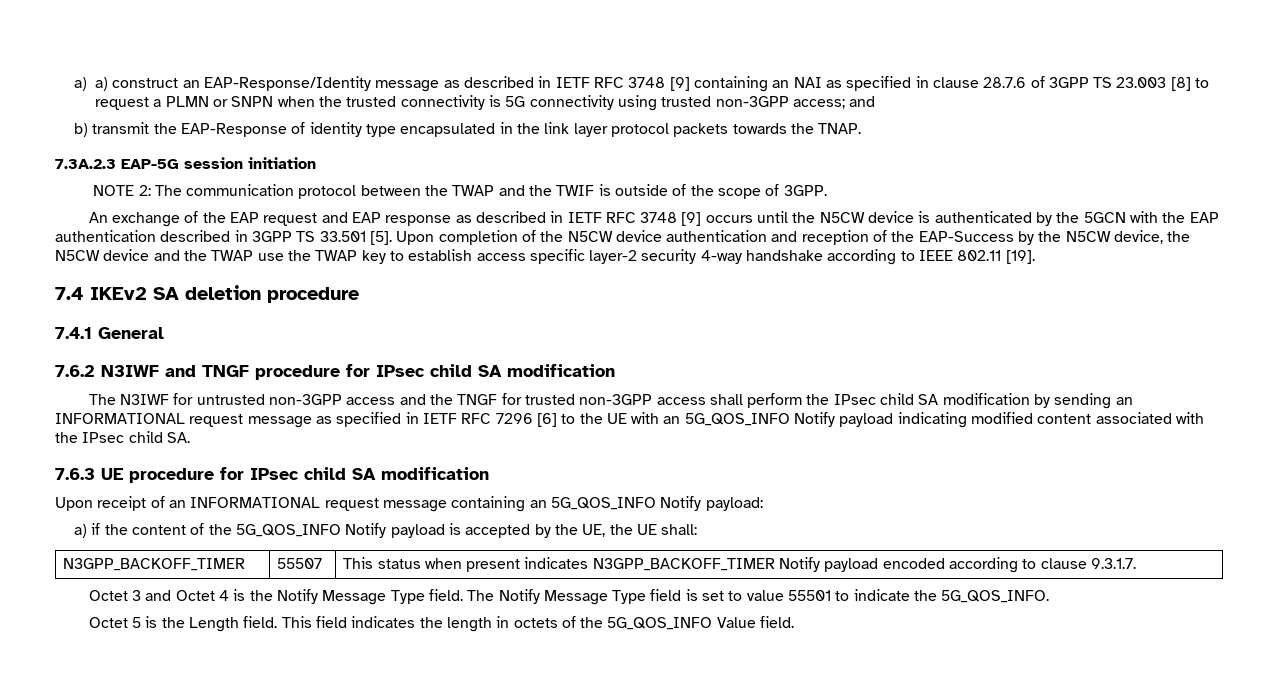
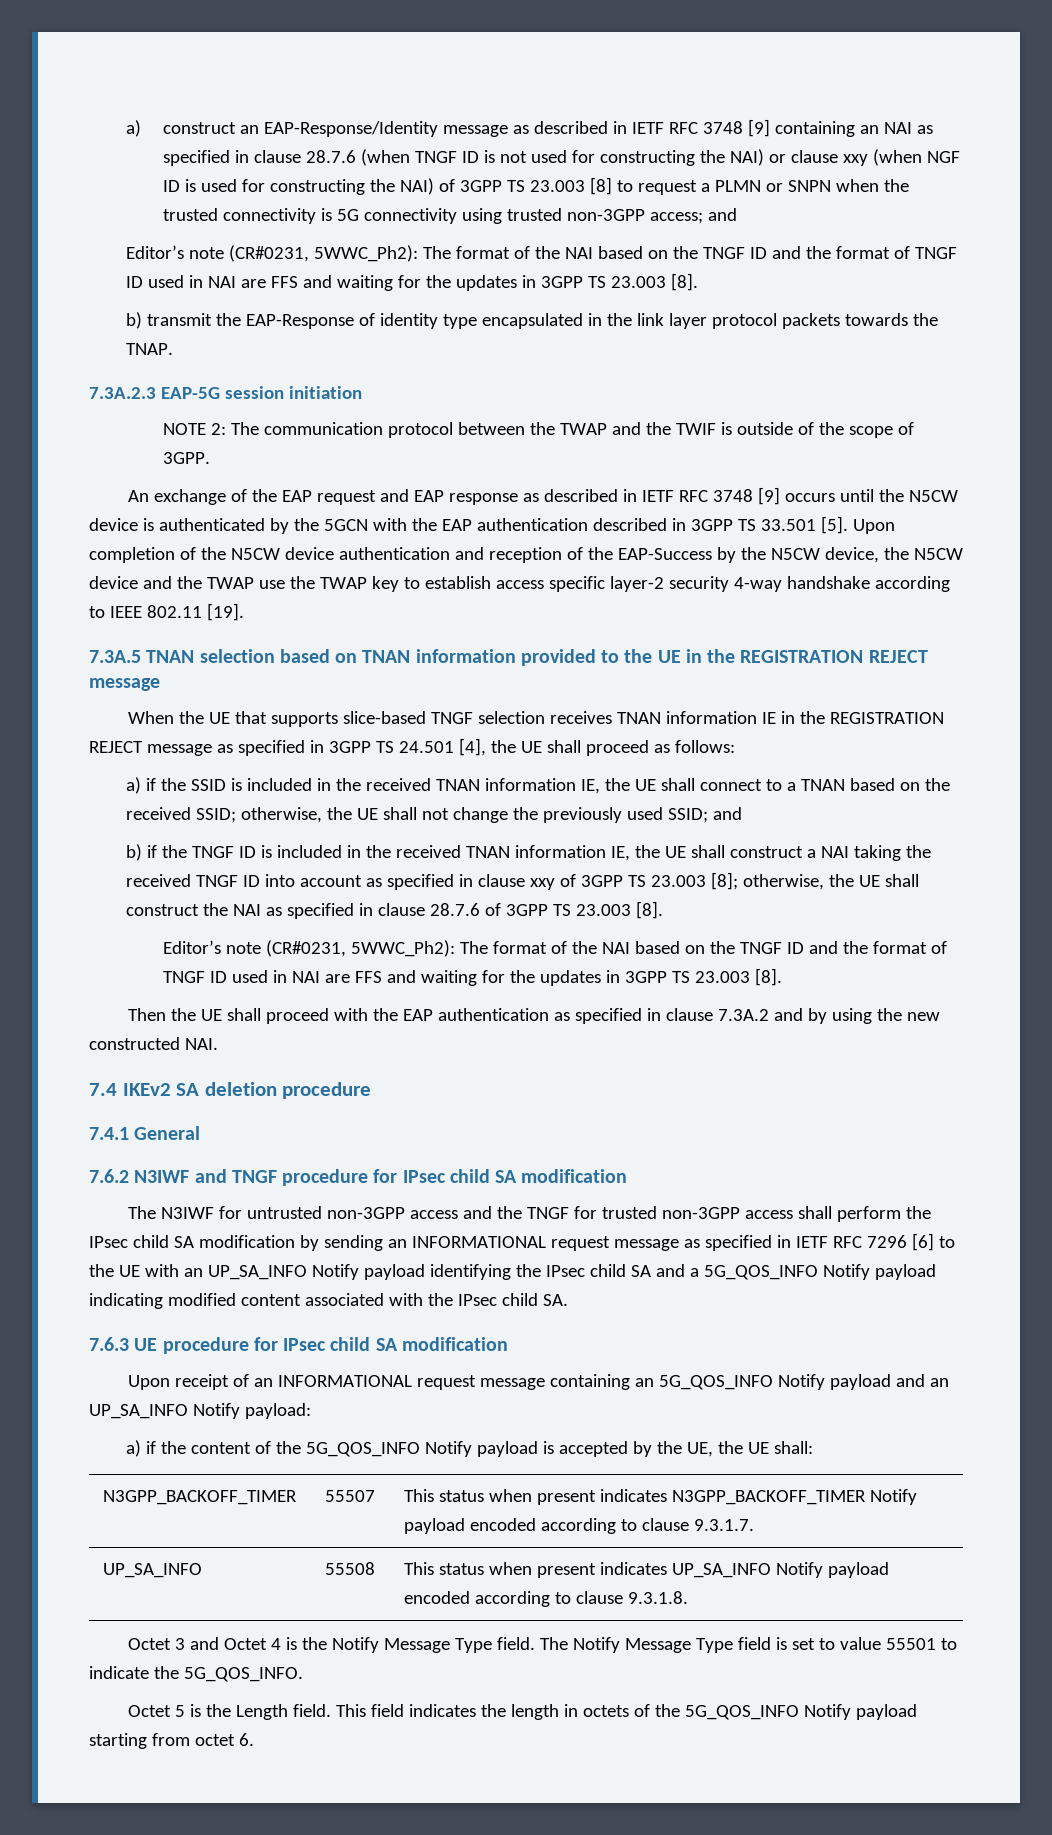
[74,77,109,91] a) a) -> [125,120,141,137] a)
(1027, 82) none -> [360,149,960,166] [162,178,434,195] (when TNGF ID is not used for constructing the NAI) or clause xxy (when NGF ID is used for constructing the NAI)
(876, 101) none -> [125,245,957,262] [125,273,698,291] // Editor’s note (CR#0231, 5WWC_Ph2): The format of the NAI based on the TNGF ID and the format of TNGF ID used in NAI are FFS and waiting for the updates in 3GPP TS 23.003 [8].
(1035, 257) none -> [89,649,928,666] [89,678,160,691] [128,711,945,727] [89,738,735,756] [125,777,950,794] [125,807,742,823] [125,844,931,861] [125,872,919,890] [125,901,663,919] [162,940,947,957] [162,968,782,986] [128,1008,941,1024] [89,1037,218,1050] // 7.3A.5 TNAN selection based on TNAN information provided to the UE in the REGISTRATION REJECT message // When the UE that supports slice-based TNGF selection receives TNAN information IE in the REGISTRATION REJECT message as specified in 3GPP TS 24.501 [4], the UE shall proceed as follows: // a) if the SSID is included in the received TNAN information IE, the UE shall connect to a TNAN based on the received SSID; otherwise, the UE shall not change the previously used SSID; and // b) if the TNGF ID is included in the received TNAN information IE, the UE shall construct a NAI taking the received TNGF ID into account as specified in clause xxy of 3GPP TS 23.003 [8]; otherwise, the UE shall construct the NAI as specified in clause 28.7.6 of 3GPP TS 23.003 [8]. // Editor’s note (CR#0231, 5WWC_Ph2): The format of the NAI based on the TNGF ID and the format of TNGF ID used in NAI are FFS and waiting for the updates in 3GPP TS 23.003 [8]. // Then the UE shall proceed with the EAP authentication as specified in clause 7.3A.2 and by using the new constructed NAI.
(681, 420) none -> [207,1264,699,1280] UP_SA_INFO Notify payload identifying the IPsec child SA and a
(702, 503) none -> [830,1374,950,1390] [89,1403,240,1419] payload and an UP_SA_INFO Notify
(1137, 563) none -> [103,1563,203,1578] [325,1562,376,1575] [404,1562,890,1578] [404,1591,689,1607] // UP_SA_INFO | 55508 | This status when present indicates UP_SA_INFO Notify payload encoded according to clause 9.3.1.8.
[716,616,795,628] Value field. -> [804,1704,918,1720] [89,1733,254,1749] Notify payload starting from octet 6.

